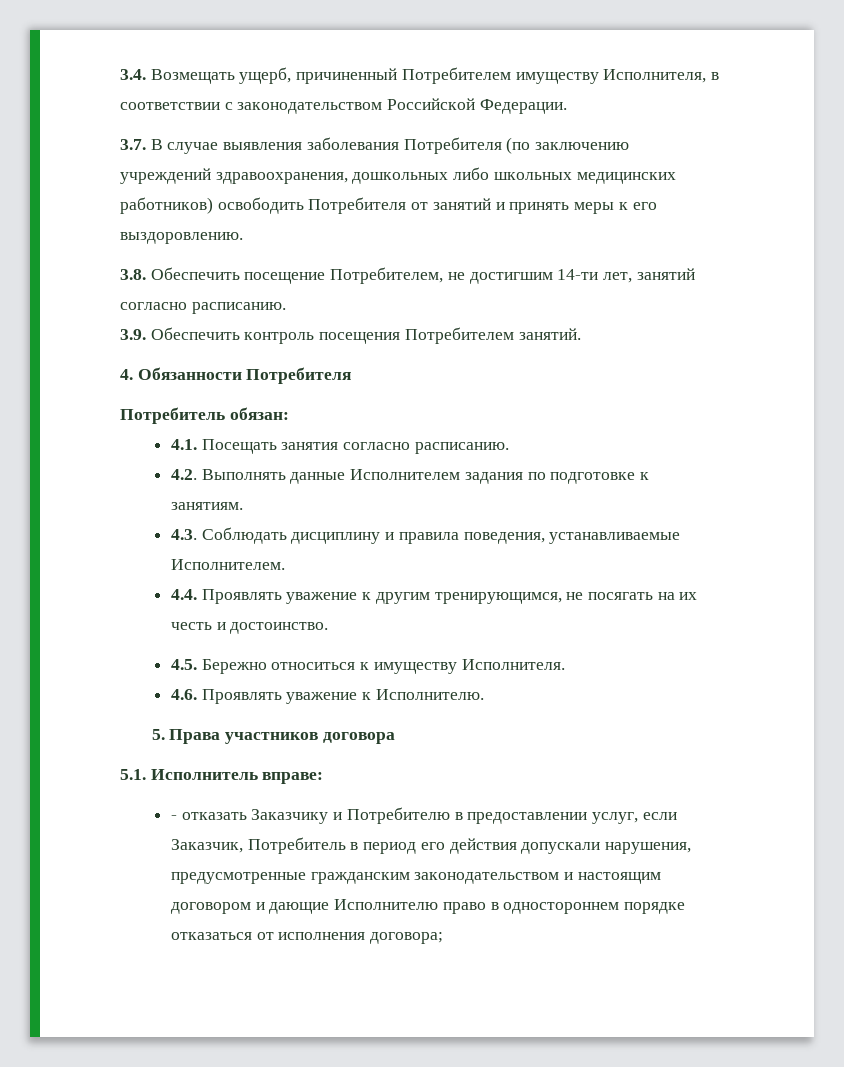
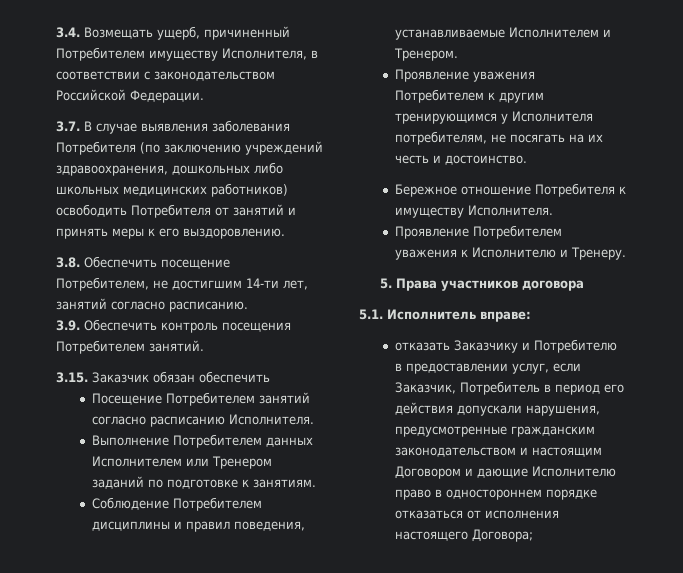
[120,367,352,384] [120,407,289,424] [170,439,509,454] [170,469,649,484] [170,502,243,510] [170,527,681,544] [170,559,285,570] [170,589,562,604] 4. Обязанности Потребителя // Потребитель обязан: // 4.1. Посещать занятия согласно расписанию. // 4.2. Выполнять данные Исполнителем задания по подготовке к занятиям. // 4.3. Соблюдать дисциплину и правила поведения, устанавливаемые Исполнителем. // 4.4. Проявлять уважение к другим тренирующимся, -> [56,371,270,383] [91,392,310,406] [91,414,314,427] [91,434,313,448] [91,456,272,469] [91,476,316,489] [91,497,262,511] [91,521,305,532] [394,27,611,40] [393,48,458,61] [394,69,535,82] [394,89,544,103] [394,111,593,124] [394,131,487,145] 3.15. Заказчик обязан обеспечить // Посещение Потребителем занятий согласно расписанию Исполнителя. // Выполнение Потребителем данных Исполнителем или Тренером заданий по подготовке к занятиям. // Соблюдение Потребителем дисциплины и правил поведения, устанавливаемые Исполнителем и Тренером. // Проявление уважения Потребителем к другим тренирующимся у Исполнителя потребителям,
[170,659,356,674] 4.5. Бережно относиться -> [394,183,615,197] Бережное отношение Потребителя
[170,689,484,704] 4.6. Проявлять уважение к Исполнителю. -> [394,225,562,239] [394,247,626,260] Проявление Потребителем уважения к Исполнителю и Тренеру.
[170,815,177,820] - -> (531, 316) none
[170,902,251,914] договором -> [394,466,461,479] Договором
[370,932,444,944] договора; -> [394,529,533,542] настоящего Договора;

